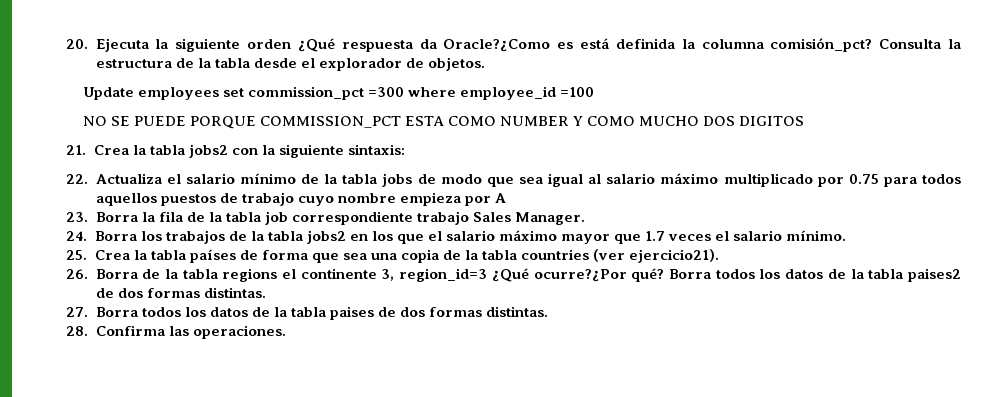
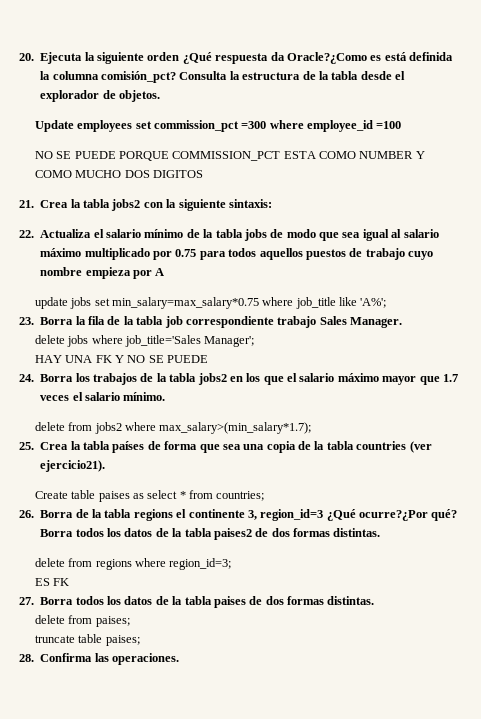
(506, 198) none -> [34,297,387,309] // update jobs set min_salary=max_salary*0.75 where job_title like 'A%';
(585, 218) none -> [34,335,255,347] [34,355,209,363] // delete jobs where job_title='Sales Manager'; // HAY UNA FK Y NO SE PUEDE
(847, 235) none -> [34,422,312,434] // delete from jobs2 where max_salary>(min_salary*1.7);
(720, 256) none -> [34,490,265,502] // Create table paises as select * from countries;
(266, 292) none -> [34,558,232,570] [34,578,70,586] // delete from regions where region_id=3; // ES FK
(549, 311) none -> [34,615,130,627] [34,634,140,646] // delete from paises; // truncate table paises;

